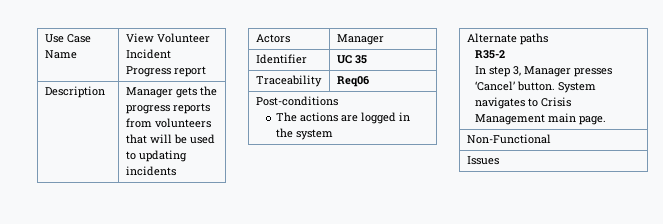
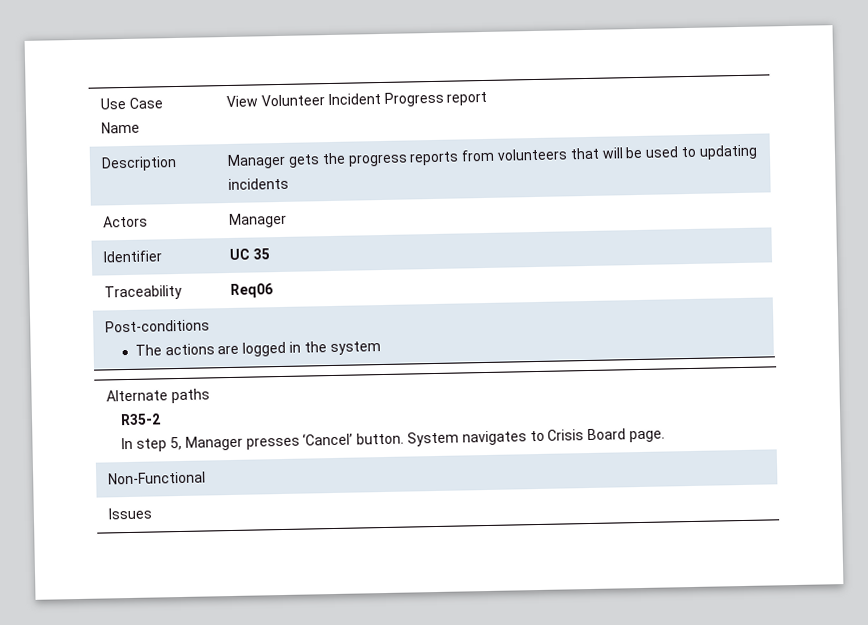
[512,66,521,76] 3, -> [170,436,183,451] 5,
[474,113,576,125] Management main -> [587,428,627,441] Board

